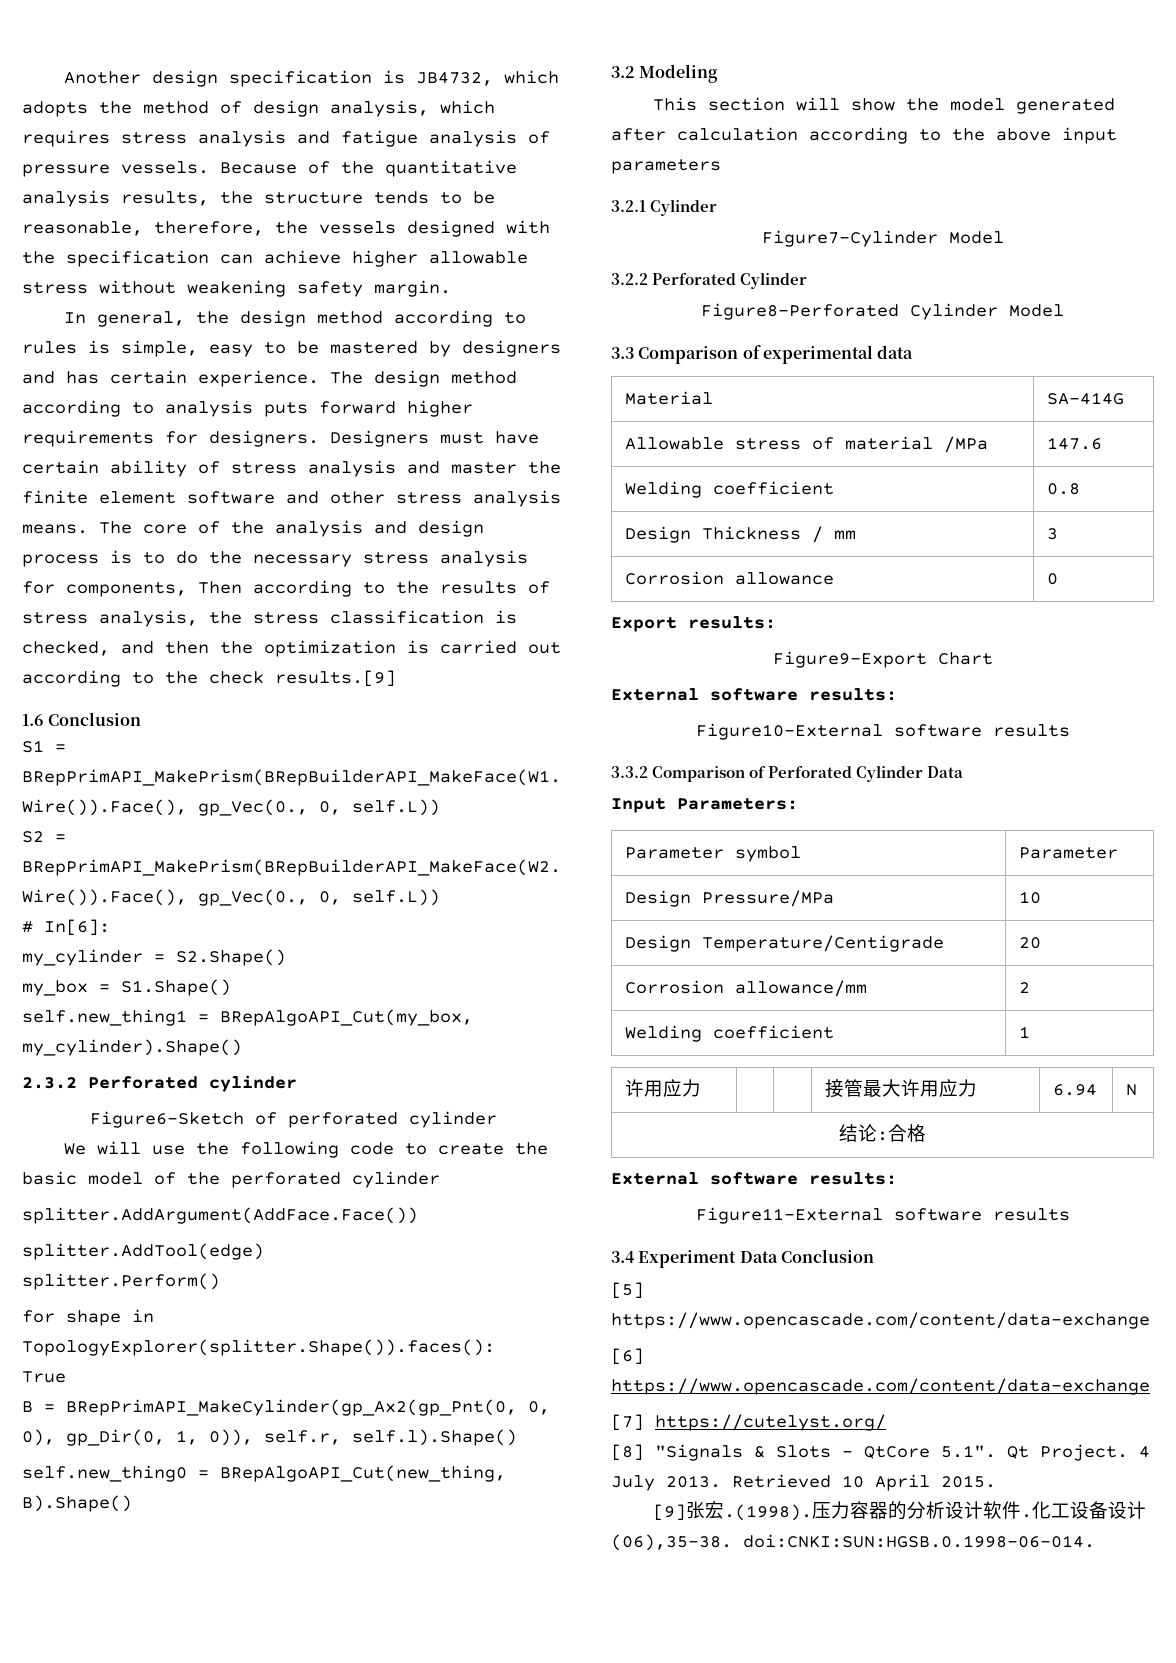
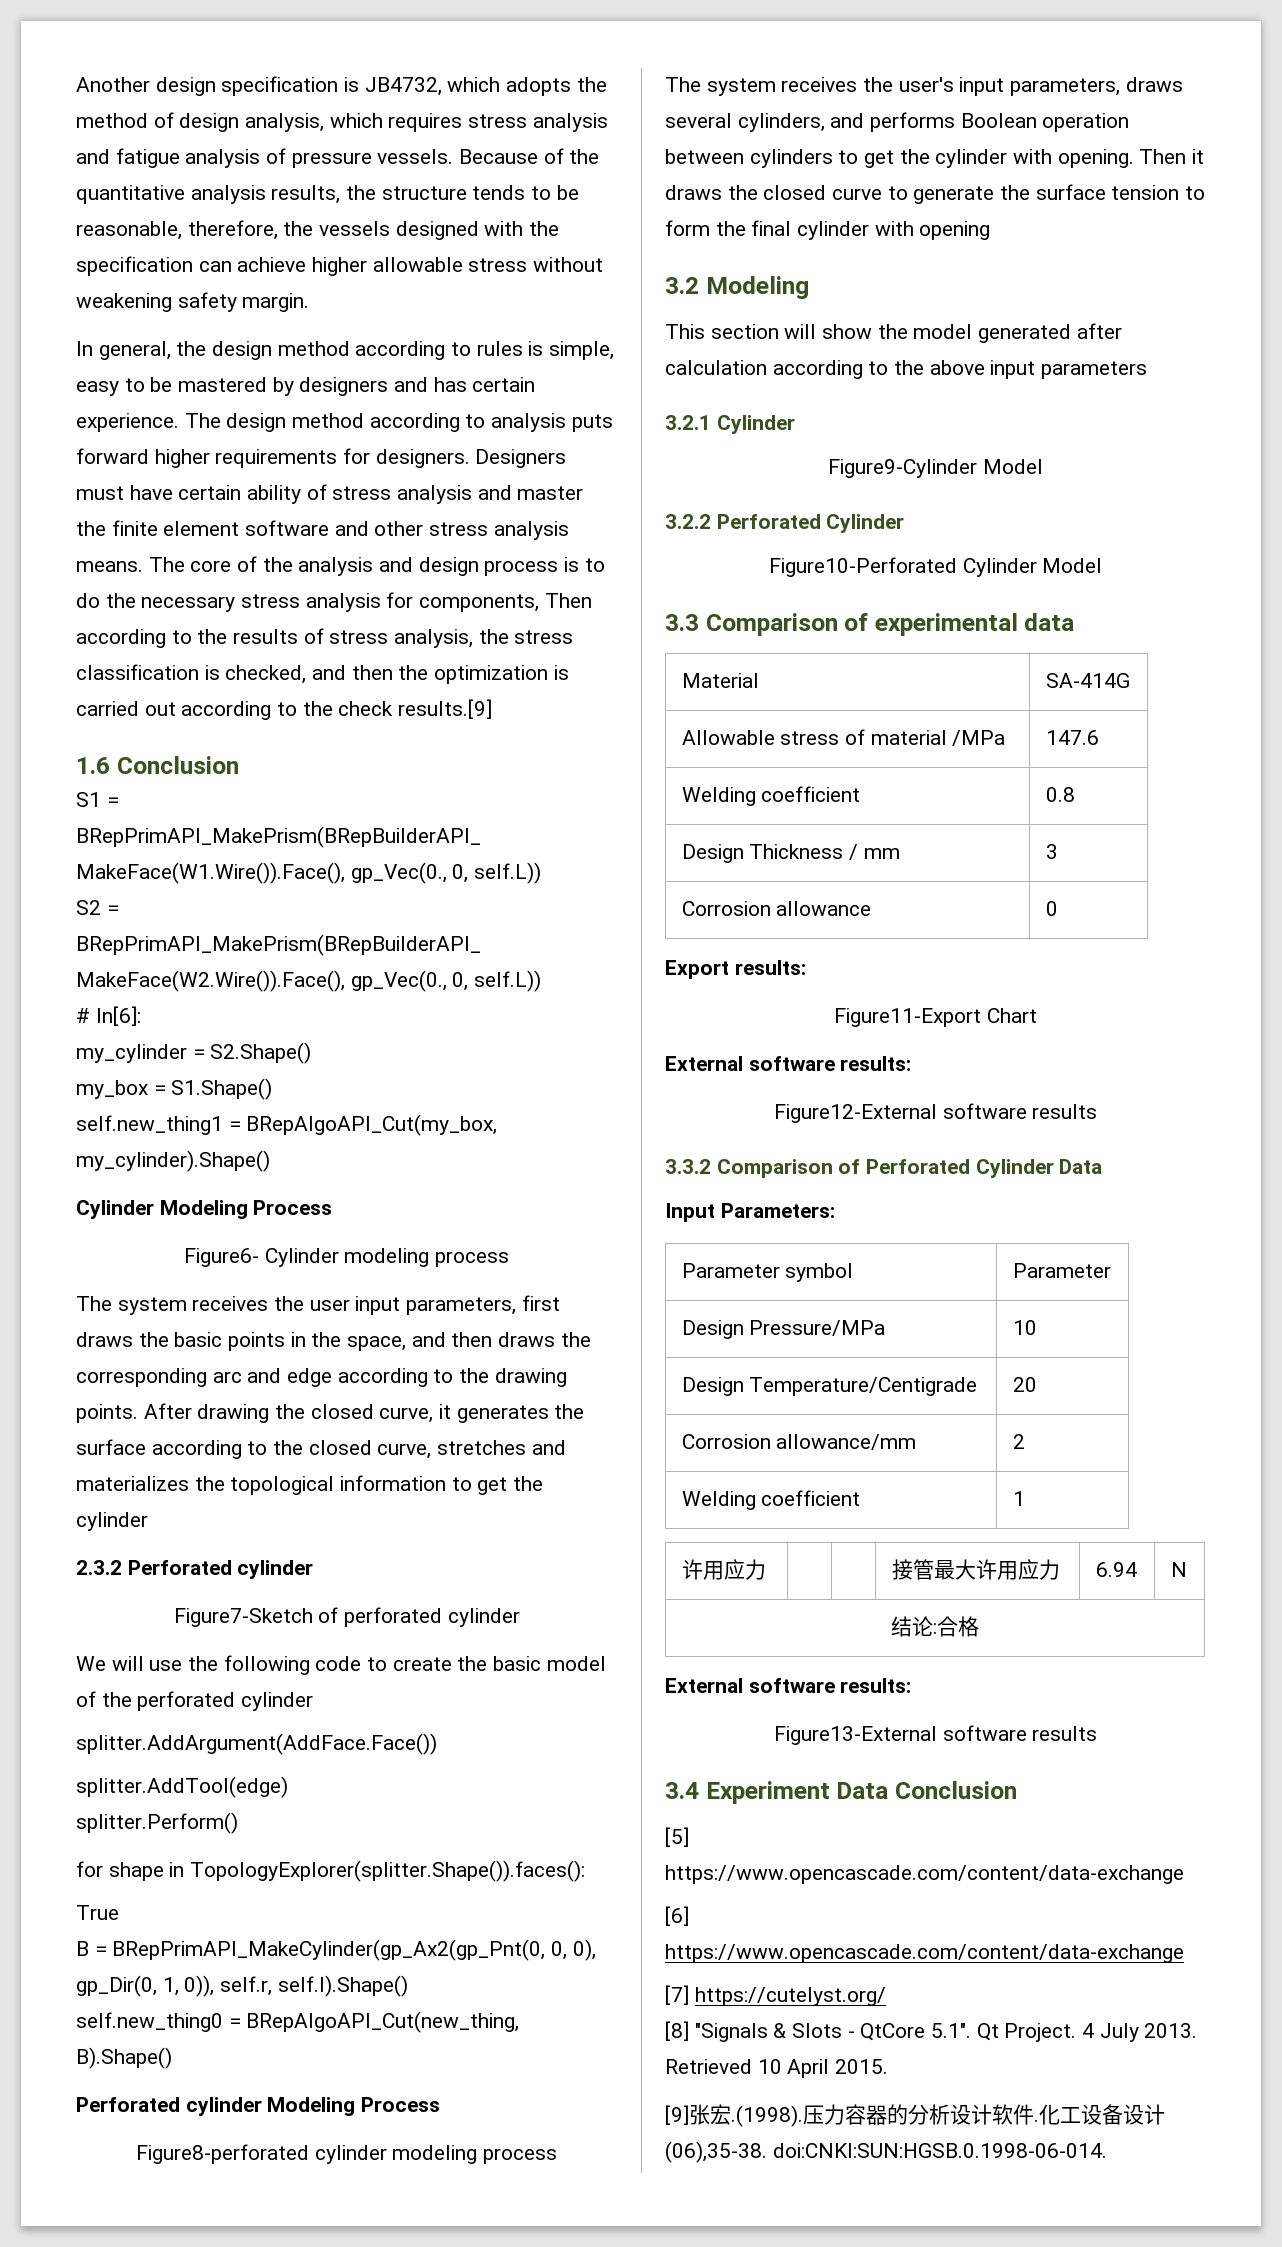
(242, 1047) none -> [76,1200,333,1219] [183,1248,510,1267] [76,1295,560,1315] [76,1332,591,1351] [76,1368,567,1387] [76,1403,585,1423] [76,1439,566,1459] [76,1475,544,1495] [76,1512,148,1531] // Cylinder Modeling Process // Figure6- Cylinder modeling process // The system receives the user input parameters, first draws the basic points in the space, and then draws the corresponding arc and edge according to the drawing points. After drawing the closed curve, it generates the surface according to the closed curve, stretches and materializes the topological information to get the cylinder
[90,1111,244,1128] Figure6-Sketch -> [173,1608,313,1627] Figure7-Sketch
(132, 1503) none -> [76,2097,441,2116] [135,2144,558,2164] [665,77,1183,96] [665,112,1130,132] [665,149,1205,168] [665,184,1206,204] [665,220,991,240] // Perforated cylinder Modeling Process // Figure8-perforated cylinder modeling process // The system receives the user's input parameters, draws several cylinders, and performs Boolean operation between cylinders to get the cylinder with opening. Then it draws the closed curve to generate the surface tension to form the final cylinder with opening
[761,230,938,247] Figure7-Cylinder -> [828,459,978,478] Figure9-Cylinder
[701,303,899,320] Figure8-Perforated -> [768,557,957,577] Figure10-Perforated
[772,651,927,668] Figure9-Export -> [834,1008,982,1027] Figure11-Export
[695,723,883,740] Figure10-External -> [773,1104,937,1123] Figure12-External
[695,1207,883,1224] Figure11-External -> [773,1726,937,1745] Figure13-External

